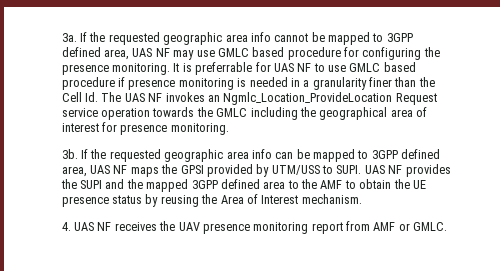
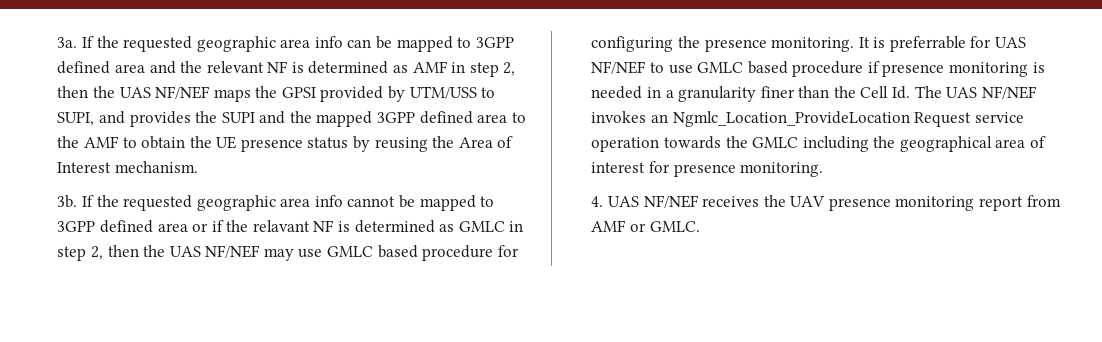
[274,32,413,45] [61,47,440,60] [61,62,416,75] [61,77,435,90] [61,92,437,105] [61,107,428,120] [61,122,229,135] [61,149,272,162] cannot be mapped to 3GPP defined area, UAS NF may use GMLC based procedure for configuring the presence monitoring. It is preferrable for UAS NF to use GMLC based procedure if presence monitoring is needed in a granularity finer than the Cell Id. The UAS NF invokes an Ngmlc_Location_ProvideLocation Request service operation towards the GMLC including the geographical area of interest for presence monitoring. // 3b. If the requested geographic area info -> (343, 42) none
[61,165,128,177] area, UAS NF -> [114,61,516,77] [57,86,211,99] area and the relevant NF is determined as AMF in step 2, then the UAS NF/NEF
[336,165,403,174] SUPI. UAS NF -> [57,111,125,126] SUPI, and
(362, 199) none -> [57,195,495,211] [57,220,524,233] [57,245,519,261] [591,36,1027,52] [591,61,1045,77] [591,86,1037,102] [591,111,1024,127] [591,136,1047,152] [591,161,824,177] // 3b. If the requested geographic area info cannot be mapped to 3GPP defined area or if the relavant NF is determined as GMLC in step 2, then the UAS NF/NEF may use GMLC based procedure for configuring the presence monitoring. It is preferrable for UAS NF/NEF to use GMLC based procedure if presence monitoring is needed in a granularity finer than the Cell Id. The UAS NF/NEF invokes an Ngmlc_Location_ProvideLocation Request service operation towards the GMLC including the geographical area of interest for presence monitoring.
[97,222,112,231] NF -> [643,195,699,208] NF/NEF

